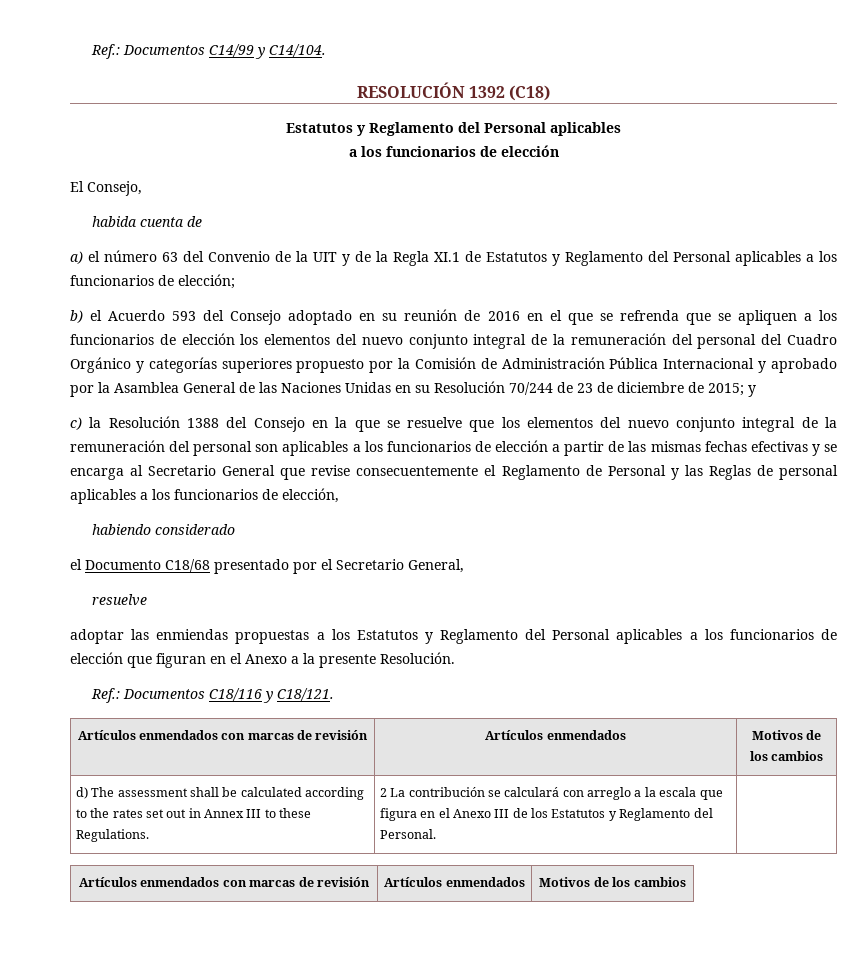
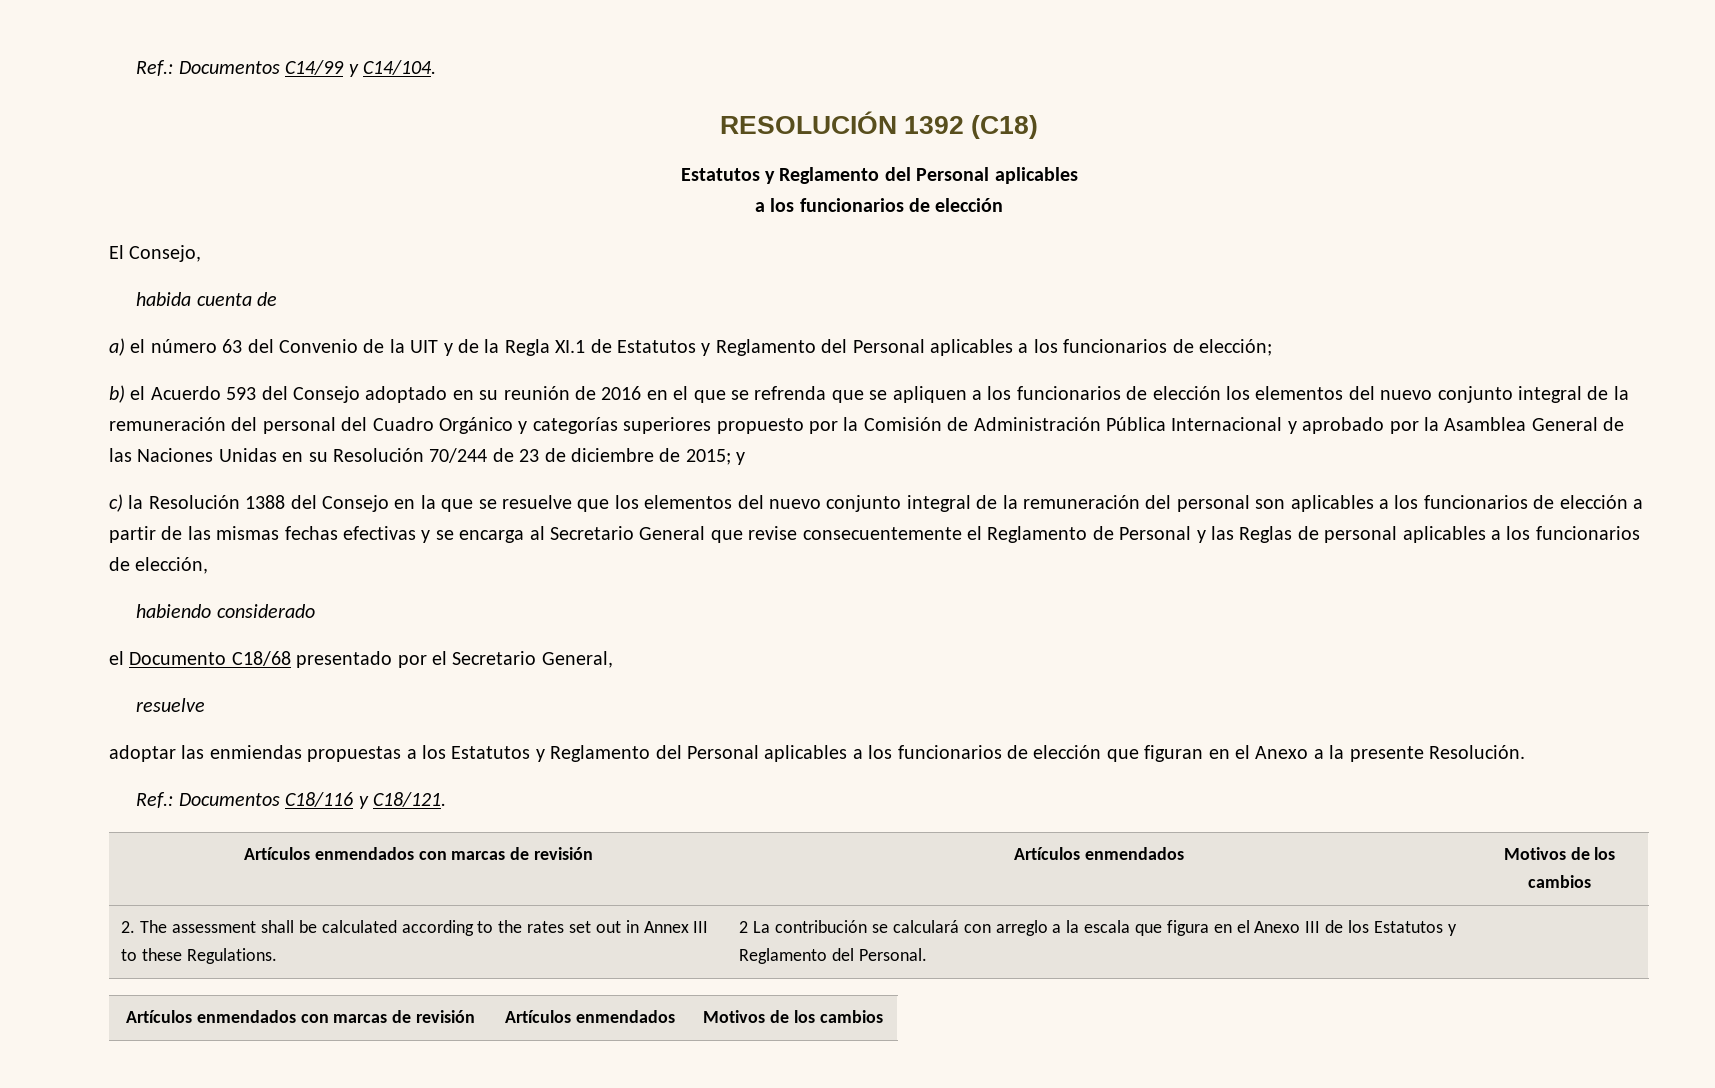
[75,787,88,799] d) -> [121,921,136,933] 2.

